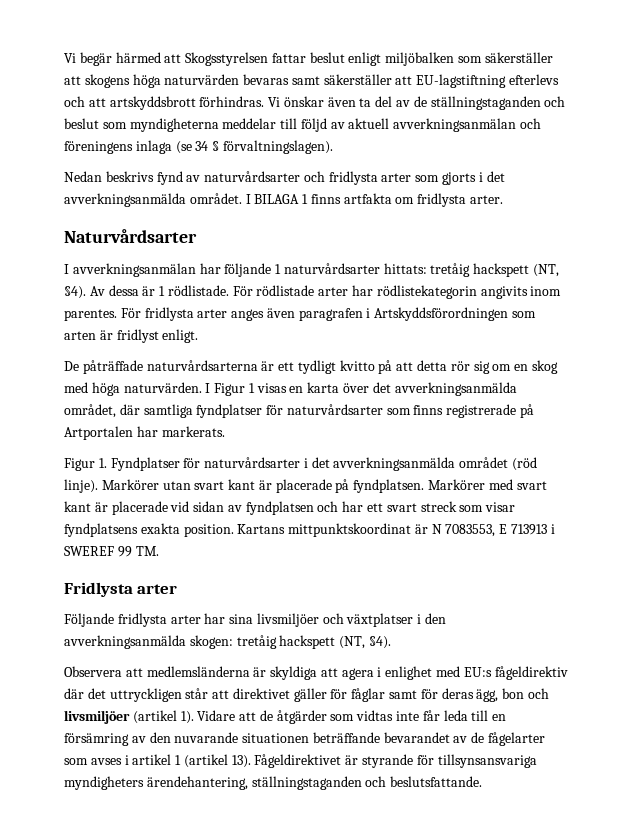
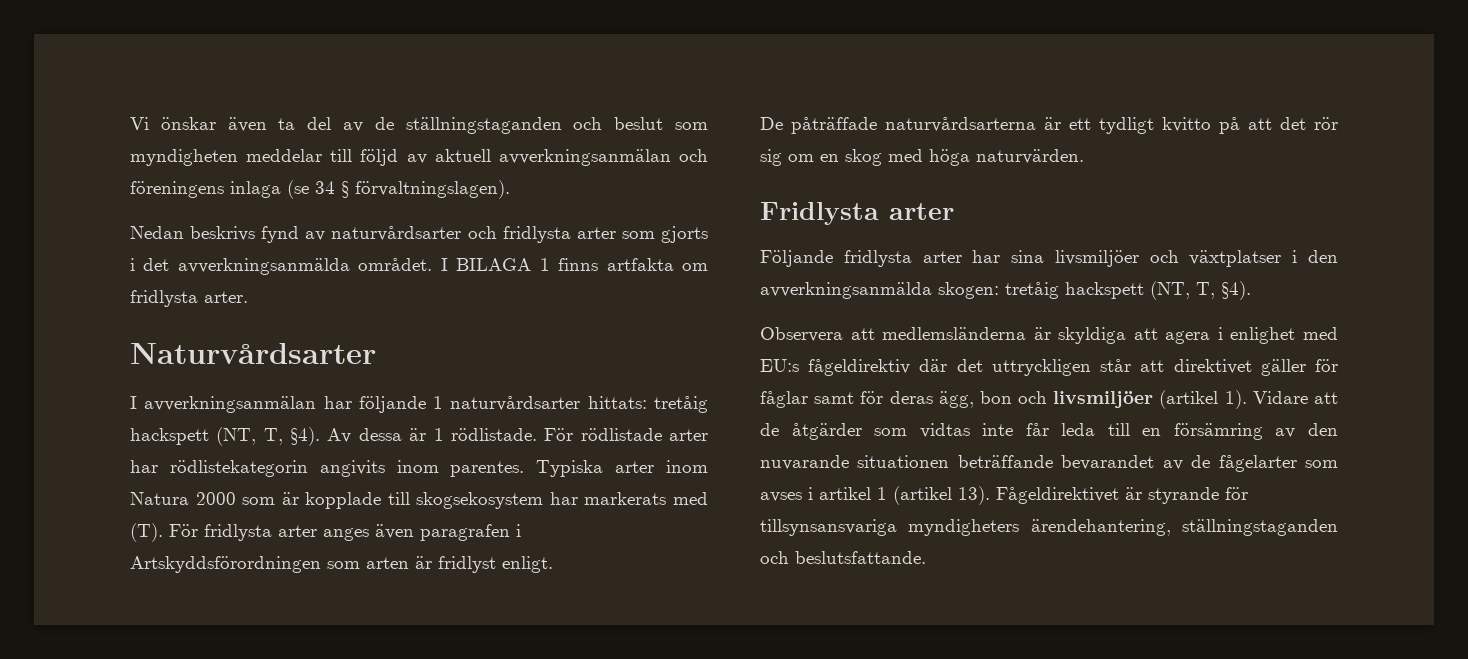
[64,52,553,66] [64,74,560,88] [64,96,281,110] Vi begär härmed att Skogsstyrelsen fattar beslut enligt miljöbalken som säkerställer att skogens höga naturvärden bevaras samt säkerställer att EU-lagstiftning efterlevs och att artskyddsbrott förhindras. Vi -> [130,117,149,130] Vi
[129,118,219,132] myndigheterna -> [130,149,238,166] myndigheten
(560, 270) none -> [263,428,283,445] T,
(117, 315) none -> [536,460,708,477] [130,492,708,509] [130,523,163,542] Typiska arter inom Natura 2000 som är kopplade till skogsekosystem har markerats med (T).
[417,360,448,371] detta -> [1280,117,1306,130] det
[205,382,517,396] [64,404,535,418] [64,426,225,440] [64,457,538,471] [64,479,547,493] [64,501,516,515] [64,523,555,537] [64,546,159,557] I Figur 1 visas en karta över det avverkningsanmälda området, där samtliga fyndplatser för naturvårdsarter som finns registrerade på Artportalen har markerats. // Figur 1. Fyndplatser för naturvårdsarter i det avverkningsanmälda området (röd linje). Markörer utan svart kant är placerade på fyndplatsen. Markörer med svart kant är placerade vid sidan av fyndplatsen och har ett svart streck som visar fyndplatsens exakta position. Kartans mittpunktskoordinat är N 7083553, E 713913 i SWEREF 99 TM. -> (1084, 156) none
(366, 642) none -> [1196,282,1215,299] T,

